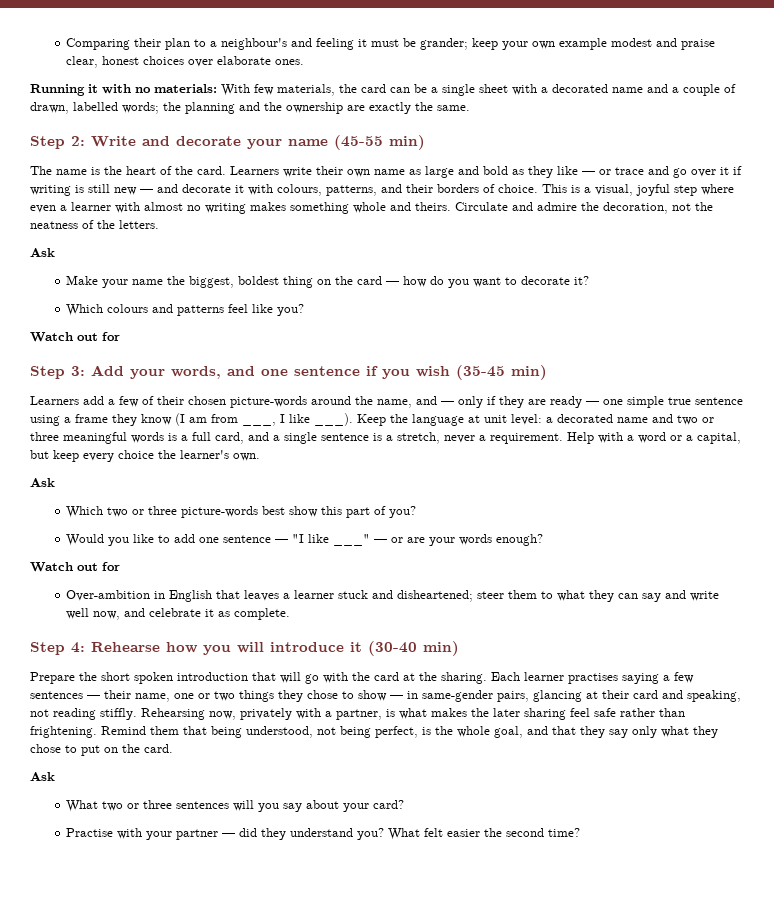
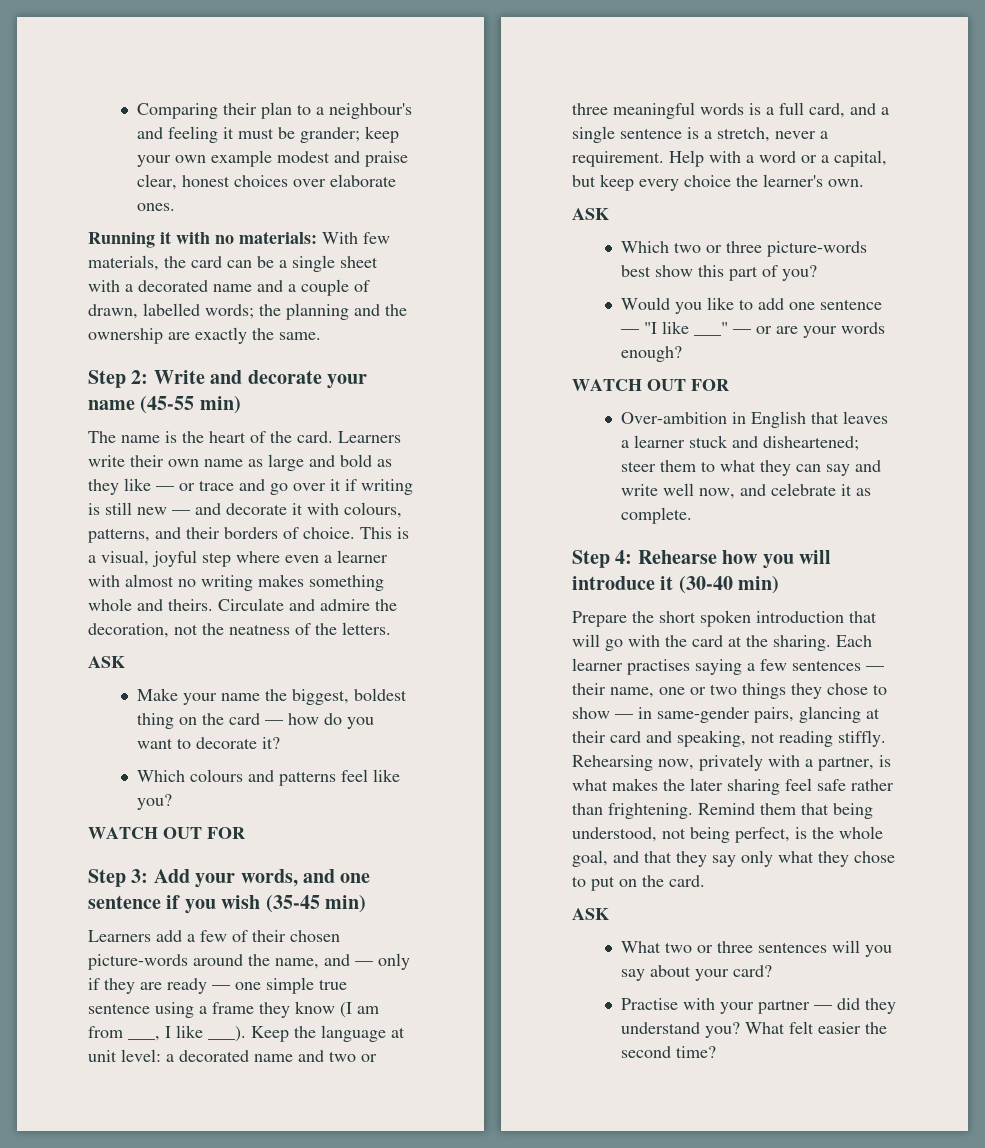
[30,248,55,257] Ask -> [88,656,125,668] ASK
[30,332,120,342] Watch out for -> [88,827,245,839] WATCH OUT FOR
[30,478,55,487] Ask -> [572,208,609,220] ASK
[30,562,120,572] Watch out for -> [572,379,729,391] WATCH OUT FOR
[30,772,55,781] Ask -> [572,908,609,920] ASK

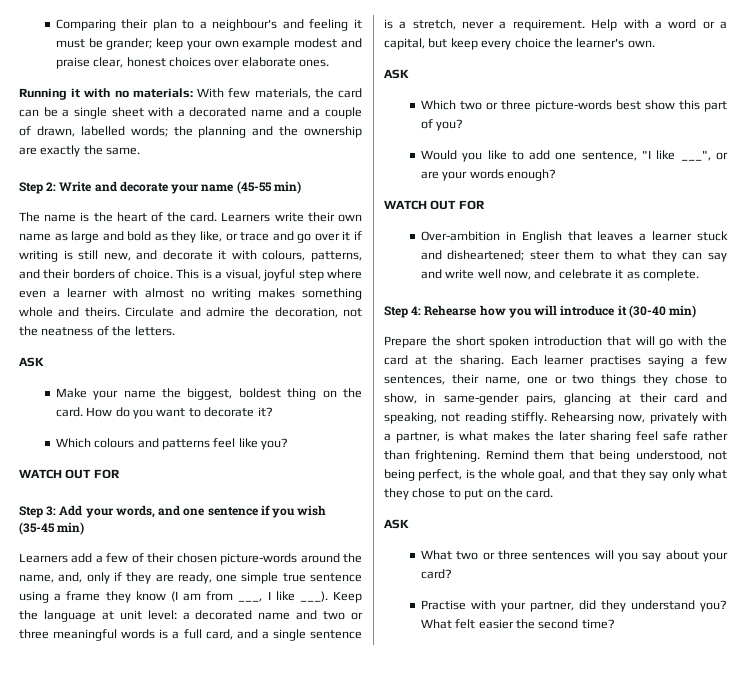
[124,478,174,491] like — -> [200,231,223,242] like,
[137,507,190,515] new — -> [103,252,131,261] new,
[228,713,319,725] card — how -> [55,407,113,417] card. How
[324,954,373,966] and — -> [58,572,83,583] and,
[167,978,230,994] ready — -> [177,572,212,584] ready,
[819,299,882,310] [620,321,751,336] sentence — "I like ___" — -> [581,150,711,161] sentence, "I like ___",
[792,660,884,671] sentences — -> [384,375,445,385] sentences,
[572,707,633,719] show — -> [384,393,417,404] show,
[757,999,832,1014] partner — -> [529,601,574,612] partner,

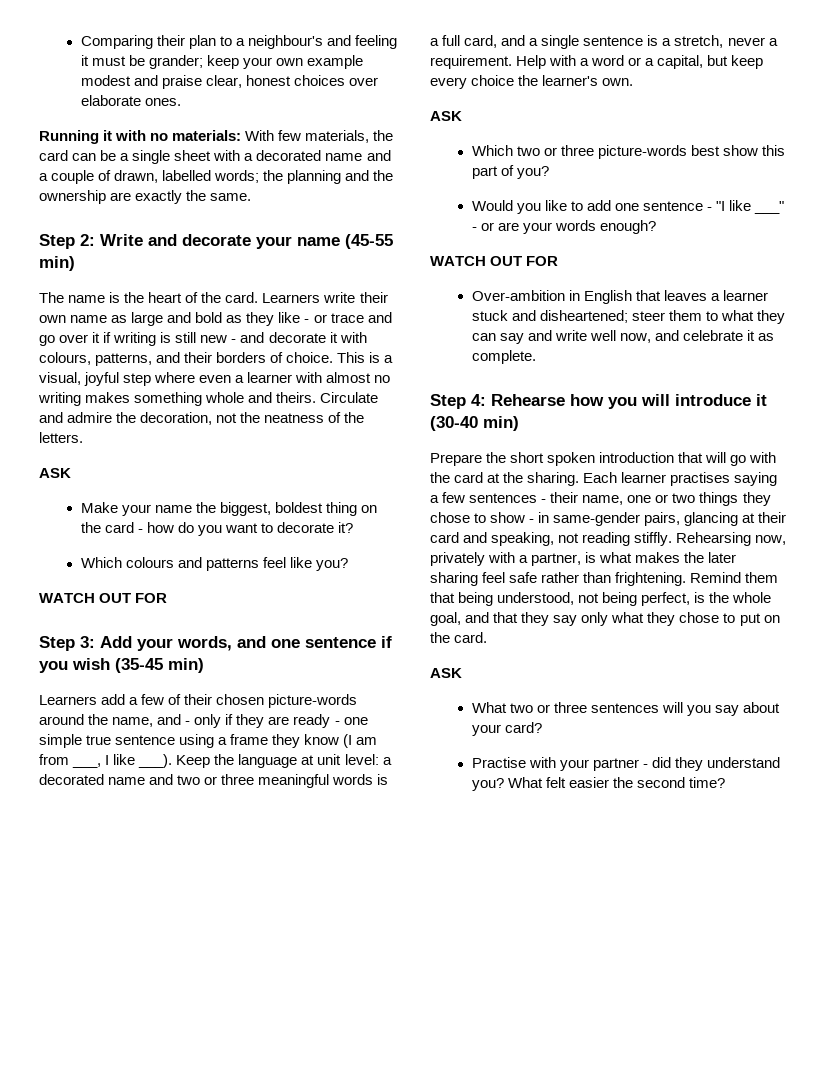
[200,231,223,242] like, -> [278,312,310,323] like -
[103,252,131,261] new, -> [200,335,237,343] new -
[55,407,113,417] card. How -> [104,522,174,533] card - how
[58,572,83,583] and, -> [157,714,191,725] and -
[177,572,212,584] ready, -> [293,714,340,728] ready -
[581,150,711,161] sentence, "I like ___", -> [642,200,785,214] [471,227,477,231] sentence - "I like ___" -
[384,375,445,385] sentences, -> [469,493,547,503] sentences -
[384,393,417,404] show, -> [490,512,535,523] show -
[529,601,574,612] partner, -> [592,758,648,771] partner -

